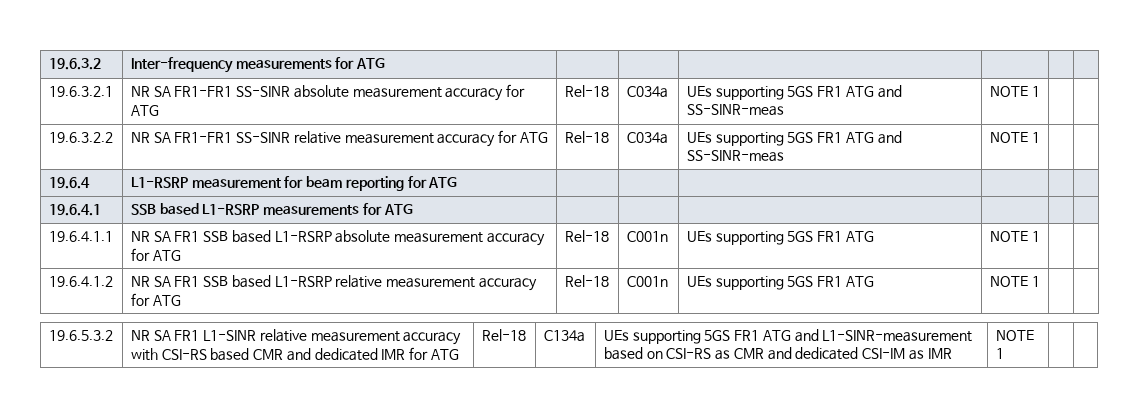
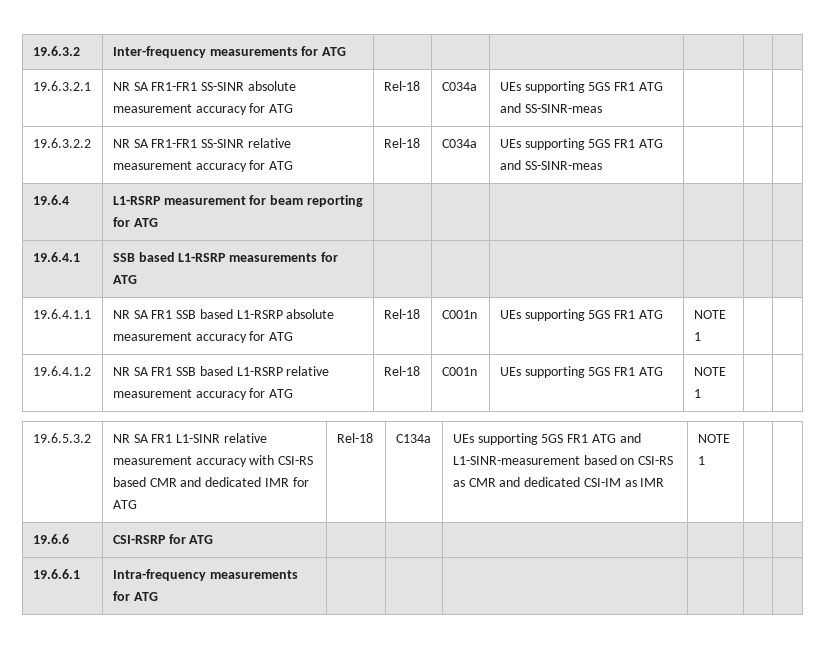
[989,86,1040,97] NOTE 1 -> (602, 108) none
[989,132,1040,143] NOTE 1 -> (602, 165) none
(1004, 353) none -> [32,534,69,544] [112,534,214,544] [32,569,80,579] [112,569,298,581] [112,591,158,601] // 19.6.6 | CSI-RSRP for ATG | | | | | | // 19.6.6.1 | Intra-frequency measurements for ATG | | | | | |

